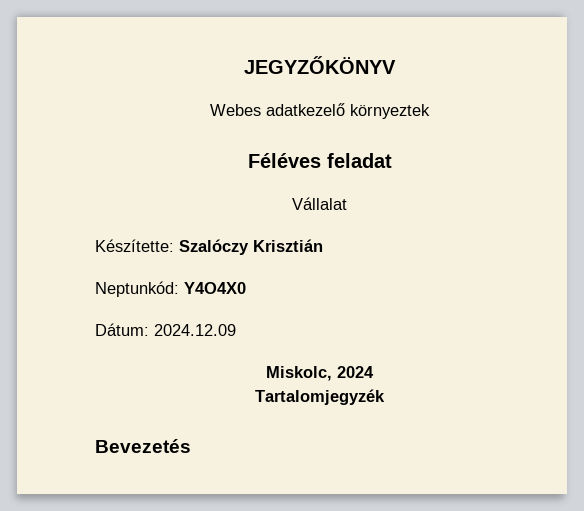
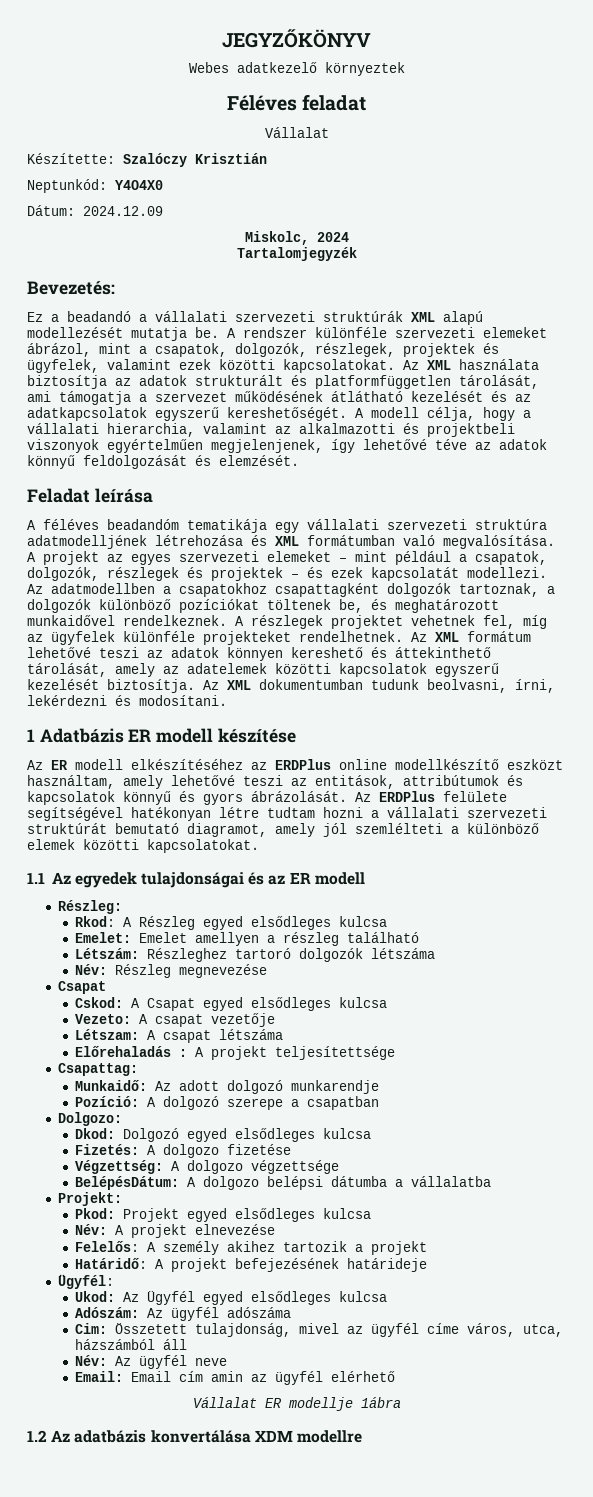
[95,439,191,453] Bevezetés -> [27,281,115,295] [27,311,483,325] [27,327,547,341] [27,343,499,357] [27,359,539,373] [27,375,539,389] [27,391,531,405] [27,407,531,421] [27,423,515,437] [27,439,547,453] [27,455,299,469] [27,488,153,503] [27,519,547,533] [27,535,555,549] [27,551,547,565] [27,567,547,581] [27,583,555,597] [27,599,499,613] [27,615,547,629] [27,631,531,645] [27,647,491,661] [27,663,499,677] [27,679,555,693] [27,695,227,706] [27,728,296,743] [27,759,563,770] [27,775,523,789] [27,791,507,805] [27,807,547,821] [27,823,539,837] [27,839,259,853] [27,872,365,888] [58,900,123,914] [74,916,387,930] [74,932,419,946] [74,948,435,962] [74,964,267,978] [58,981,107,994] [74,997,387,1011] [74,1013,275,1027] [74,1029,283,1043] [74,1045,395,1060] [58,1063,139,1076] [74,1079,379,1094] [74,1096,379,1110] [58,1112,123,1126] [74,1128,371,1142] [74,1144,291,1158] [74,1160,339,1174] [74,1176,491,1190] [58,1192,123,1206] [74,1208,371,1222] [74,1224,275,1238] [74,1240,427,1255] [74,1257,427,1272] [58,1274,115,1289] [74,1291,387,1305] [74,1307,291,1321] [74,1323,563,1337] [74,1339,187,1350] [74,1355,227,1369] [74,1371,395,1385] [192,1397,401,1411] [27,1430,362,1443] Bevezetés: // Ez a beadandó a vállalati szervezeti struktúrák XML alapú modellezését mutatja be. A rendszer különféle szervezeti elemeket ábrázol, mint a csapatok, dolgozók, részlegek, projektek és ügyfelek, valamint ezek közötti kapcsolatokat. Az XML használata biztosítja az adatok strukturált és platformfüggetlen tárolását, ami támogatja a szervezet működésének átlátható kezelését és az adatkapcsolatok egyszerű kereshetőségét. A modell célja, hogy a vállalati hierarchia, valamint az alkalmazotti és projektbeli viszonyok egyértelműen megjelenjenek, így lehetővé téve az adatok könnyű feldolgozását és elemzését. // Feladat leírása // A féléves beadandóm tematikája egy vállalati szervezeti struktúra adatmodelljének létrehozása és XML formátumban való megvalósítása. A projekt az egyes szervezeti elemeket – mint például a csapatok, dolgozók, részlegek és projektek – és ezek kapcsolatát modellezi. Az adatmodellben a csapatokhoz csapattagként dolgozók tartoznak, a dolgozók különböző pozíciókat töltenek be, és meghatározott munkaidővel rendelkeznek. A részlegek projektet vehetnek fel, míg az ügyfelek különféle projekteket rendelhetnek. Az XML formátum lehetővé teszi az adatok könnyen kereshető és áttekinthető tárolását, amely az adatelemek közötti kapcsolatok egyszerű kezelését biztosítja. Az XML dokumentumban tudunk beolvasni, írni, lekérdezni és modosítani. // 1 Adatbázis ER modell készítése // Az ER modell elkészítéséhez az ERDPlus online modellkészítő eszközt használtam, amely lehetővé teszi az entitások, attribútumok és kapcsolatok könnyű és gyors ábrázolását. Az ERDPlus felülete segítségével hatékonyan létre tudtam hozni a vállalati szervezeti struktúrát bemutató diagramot, amely jól szemlélteti a különböző elemek közötti kapcsolatokat. // 1.1 Az egyedek tulajdonságai és az ER modell // Részleg: // Rkod: A Részleg egyed elsődleges kulcsa // Emelet: Emelet amellyen a részleg található // Létszám: Részleghez tartoró dolgozók létszáma // Név: Részleg megnevezése // Csapat // Cskod: A Csapat egyed elsődleges kulcsa // Vezeto: A csapat vezetője // Létszam: A csapat létszáma // Előrehaladás : A projekt teljesítettsége // Csapattag: // Munkaidő: Az adott dolgozó munkarendje // Pozíció: A dolgozó szerepe a csapatban // Dolgozo: // Dkod: Dolgozó egyed elsődleges kulcsa // Fizetés: A dolgozo fizetése // Végzettség: A dolgozo végzettsége // BelépésDátum: A dolgozo belépsi dátumba a vállalatba // Projekt: // Pkod: Projekt egyed elsődleges kulcsa // Név: A projekt elnevezése // Felelős: A személy akihez tartozik a projekt // Határidő: A projekt befejezésének határideje // Ügyfél: // Ukod: Az Ügyfél egyed elsődleges kulcsa // Adószám: Az ügyfél adószáma // Cim: Összetett tulajdonság, mivel az ügyfél címe város, utca, házszámból áll // Név: Az ügyfél neve // Email: Email cím amin az ügyfél elérhető // Vállalat ER modellje 1ábra // 1.2 Az adatbázis konvertálása XDM modellre

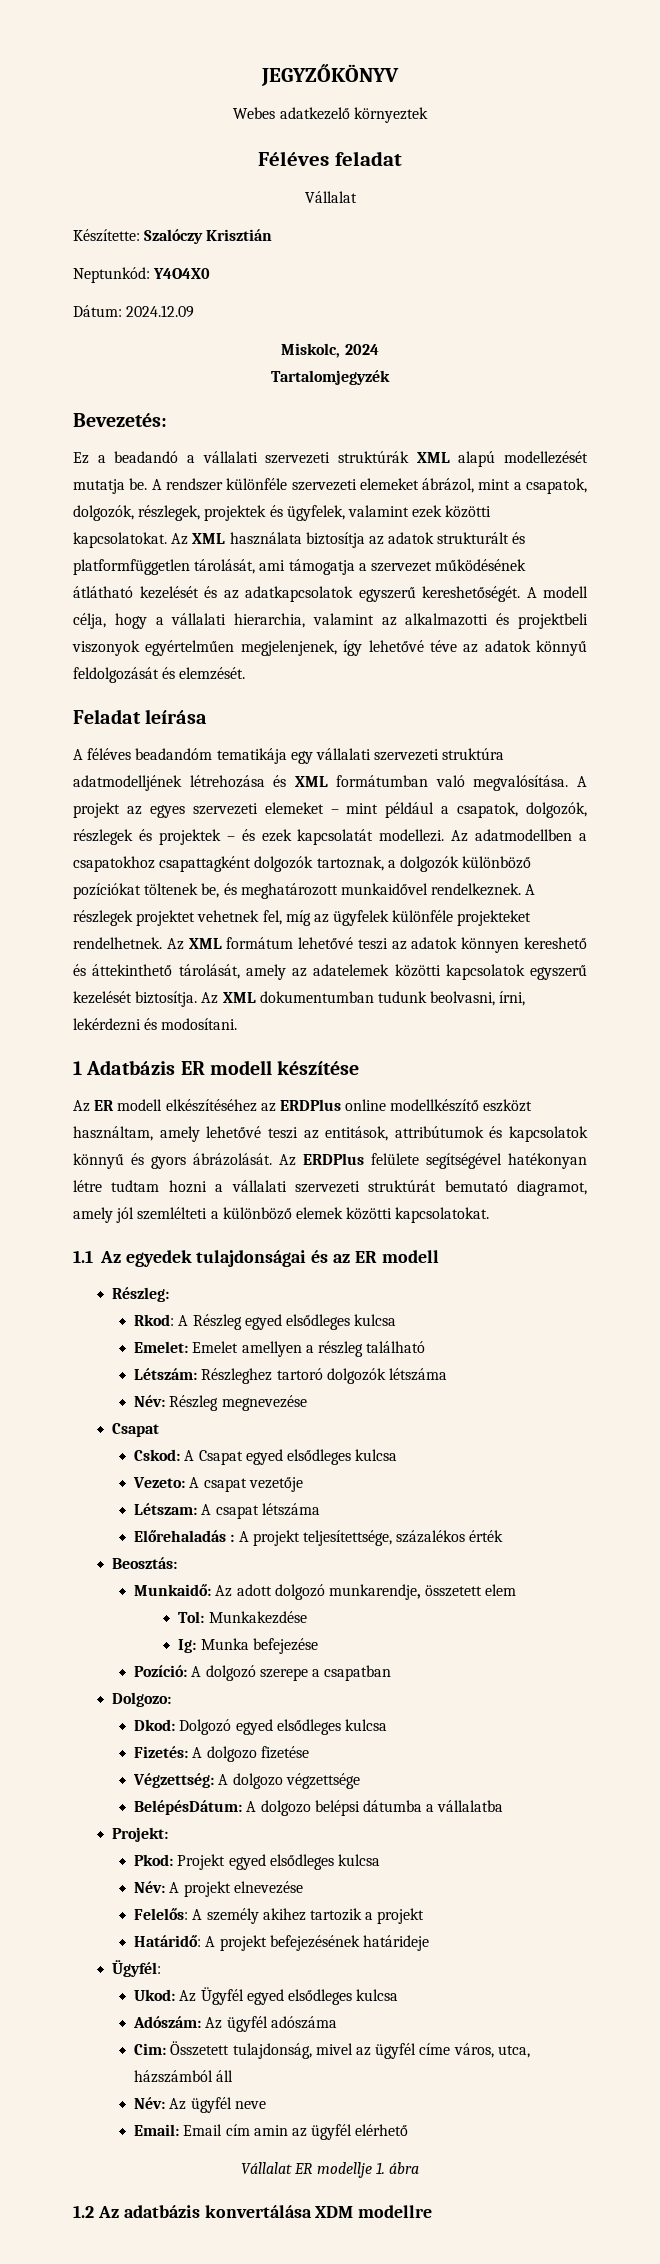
[274,1046,395,1060] [58,1063,139,1076] teljesítettsége // Csapattag: -> [302,1530,504,1546] [112,1557,178,1569] teljesítettsége, százalékos érték // Beosztás:
[290,1080,379,1094] munkarendje -> [328,1584,517,1600] [178,1611,307,1624] [178,1638,318,1654] munkarendje, összetett elem // Tol: Munkakezdése // Ig: Munka befejezése
[360,1397,401,1408] 1ábra -> [375,2162,419,2174] 1. ábra

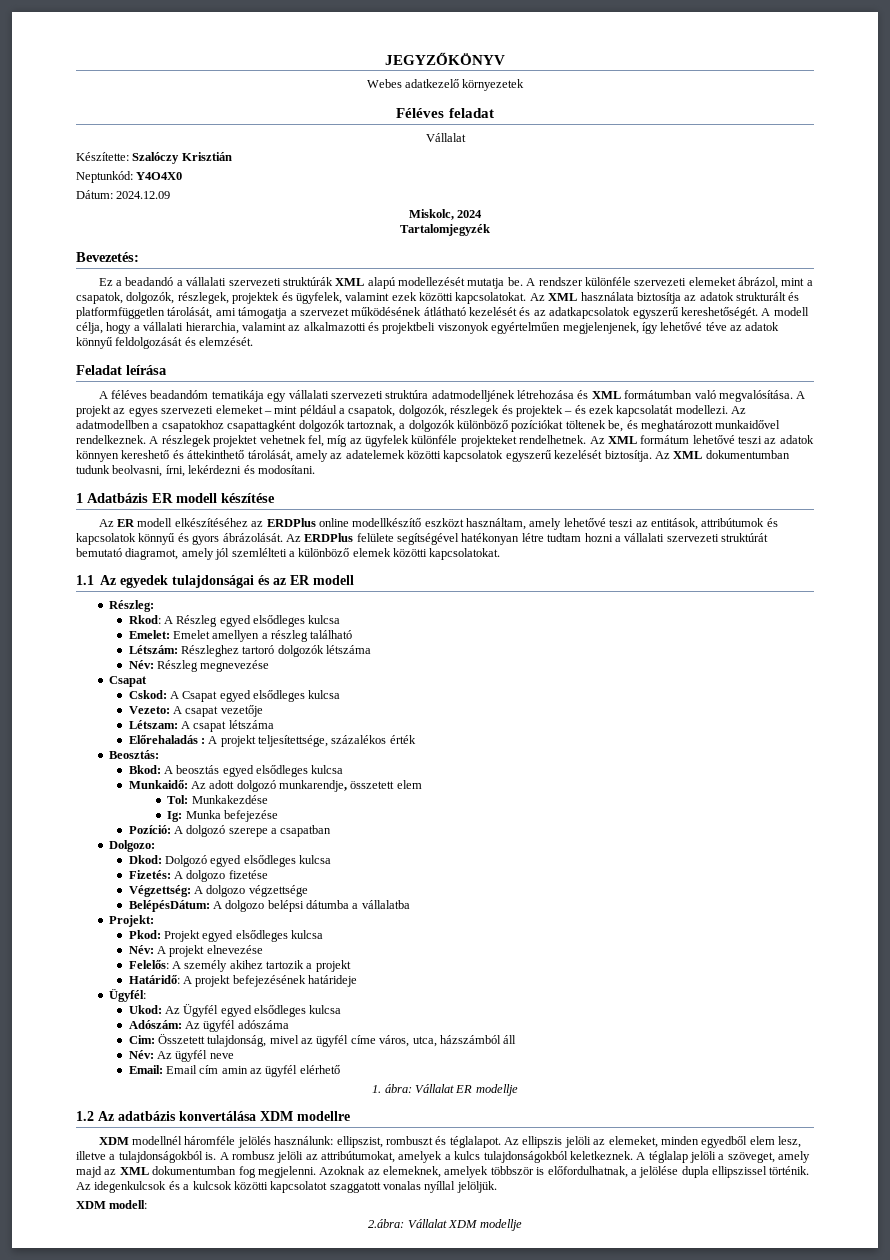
[353,107,428,123] környeztek -> [462,79,525,91] környezetek
(178, 1563) none -> [128,765,344,777] // Bkod: A beosztás egyed elsődleges kulcsa
(409, 2130) none -> [372,1084,412,1093] 1. ábra:
[375,2162,419,2174] 1. ábra -> (518, 1090) none
(433, 2211) none -> [98,1136,802,1148] [76,1151,811,1163] [76,1166,810,1178] [76,1181,497,1193] [76,1200,148,1209] [368,1219,522,1231] // XDM modellnél háromféle jelölés használunk: ellipszist, rombuszt és téglalapot. Az ellipszis jelöli az elemeket, minden egyedből elem lesz, illetve a tulajdonságokból is. A rombusz jelöli az attribútumokat, amelyek a kulcs tulajdonságokból keletkeznek. A téglalap jelöli a szöveget, amely majd az XML dokumentumban fog megjelenni. Azoknak az elemeknek, amelyek többször is előfordulhatnak, a jelölése dupla ellipszissel történik. Az idegenkulcsok és a kulcsok közötti kapcsolatot szaggatott vonalas nyíllal jelöljük. // XDM modell: // 2.ábra: Vállalat XDM modellje

